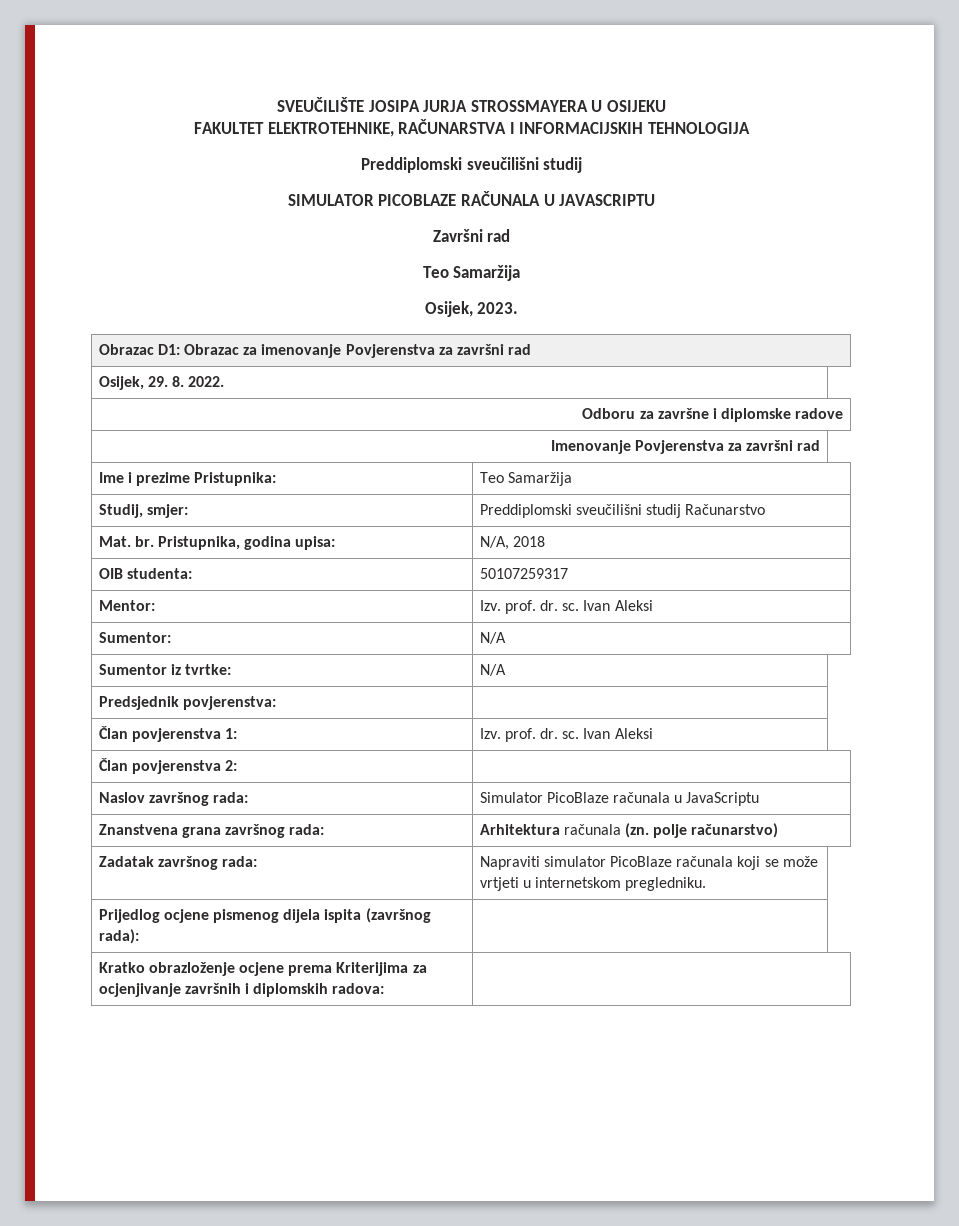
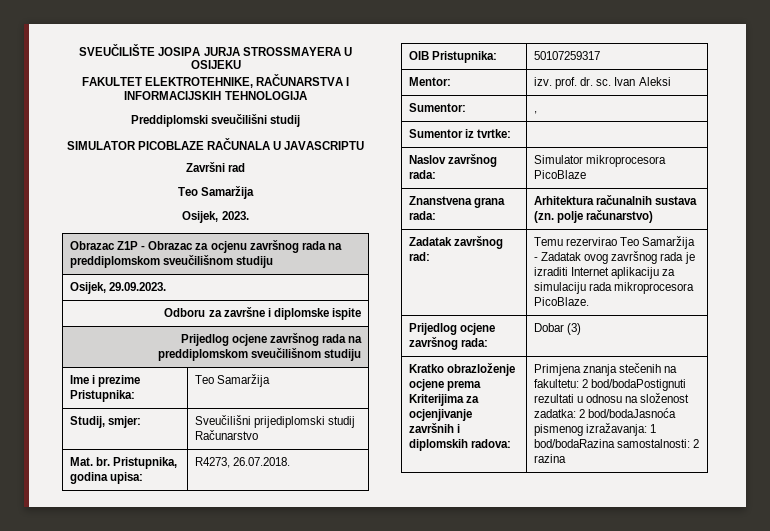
[157,344,532,358] [98,376,225,390] D1: Obrazac za imenovanje Povjerenstva za završni rad // Osijek, 29. 8. 2022. -> [117,240,342,253] [70,255,274,268] [70,282,167,294] Z1P - Obrazac za ocjenu završnog rada na preddiplomskom sveučilišnom studiju // Osijek, 29.09.2023.
[795,408,844,419] [550,440,821,454] radove // Imenovanje Povjerenstva za završni rad -> [331,308,361,320] [180,333,362,346] [157,348,361,361] ispite // Prijedlog ocjene završnog rada na // preddiplomskom sveučilišnom studiju
[479,504,642,518] Preddiplomski sveučilišni -> [195,415,326,428] Sveučilišni prijediplomski
[479,536,545,550] N/A, 2018 -> [195,457,291,468] R4273, 26.07.2018.
[126,568,192,579] studenta: -> [432,51,498,63] Pristupnika:
[479,600,501,611] Izv. -> [534,77,553,86] izv.
[479,632,506,644] N/A -> [534,111,538,114] ,
[479,664,506,676] [98,696,276,710] [98,726,238,742] [479,728,653,742] [98,758,238,774] | N/A // Predsjednik povjerenstva: | // Član povjerenstva 1: | Izv. prof. dr. sc. Ivan Aleksi // Član povjerenstva 2: -> (512, 133) none
[546,792,760,806] PicoBlaze računala u JavaScriptu -> [586,155,667,167] [534,170,587,179] mikroprocesora PicoBlaze
[225,824,286,838] završnog -> (506, 202) none
[563,824,621,835] računala -> [596,195,698,205] računalnih sustava
[222,856,258,867] [479,856,818,870] [479,877,707,891] [98,908,431,923] [98,929,139,944] rada: | Napraviti simulator PicoBlaze računala koji se može vrtjeti u internetskom pregledniku. // Prijedlog ocjene pismenog dijela ispita (završnog rada): | -> [409,252,431,261] [534,236,696,249] [534,251,695,264] [534,267,676,279] [534,282,695,294] [534,297,590,306] [409,323,496,335] [409,337,489,350] [534,323,582,335] rad: | Temu rezervirao Teo Samaržija - Zadatak ovog završnog rada je izraditi Internet aplikaciju za simulaciju rada mikroprocesora PicoBlaze. // Prijedlog ocjene završnog rada: | Dobar (3)
(385, 988) none -> [534,363,678,376] [534,379,687,391] [534,393,690,403] [534,408,677,418] [534,423,657,436] [534,439,700,448] [534,454,567,463] Primjena znanja stečenih na fakultetu: 2 bod/bodaPostignuti rezultati u odnosu na složenost zadatka: 2 bod/bodaJasnoća pismenog izražavanja: 1 bod/bodaRazina samostalnosti: 2 razina

